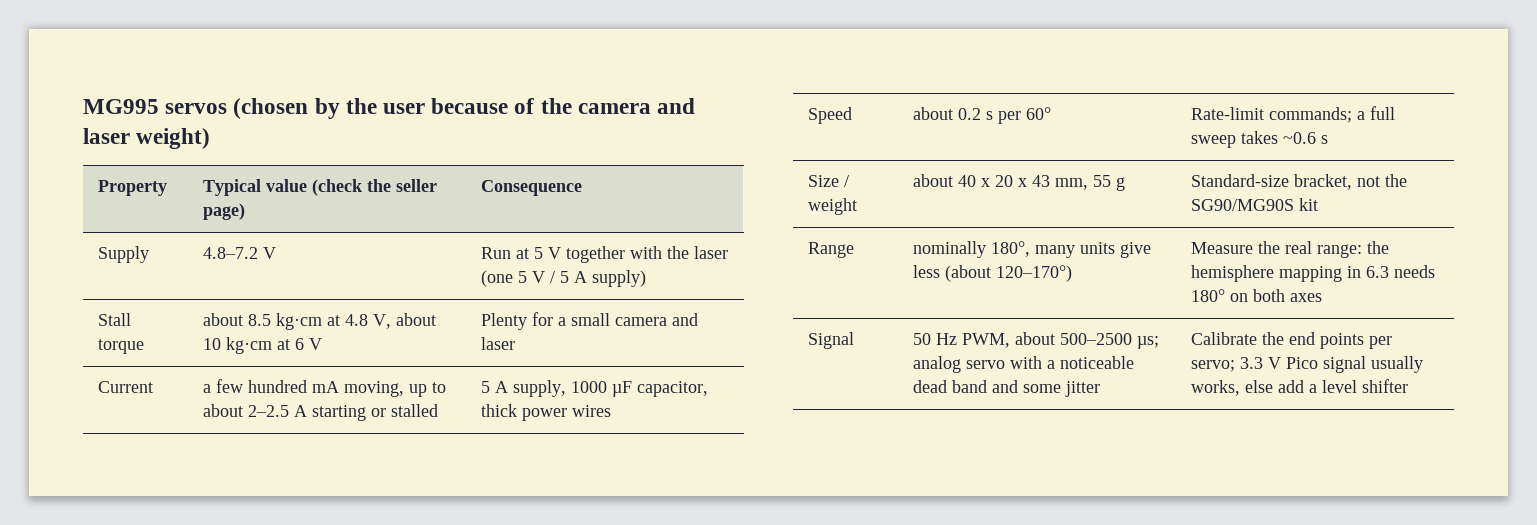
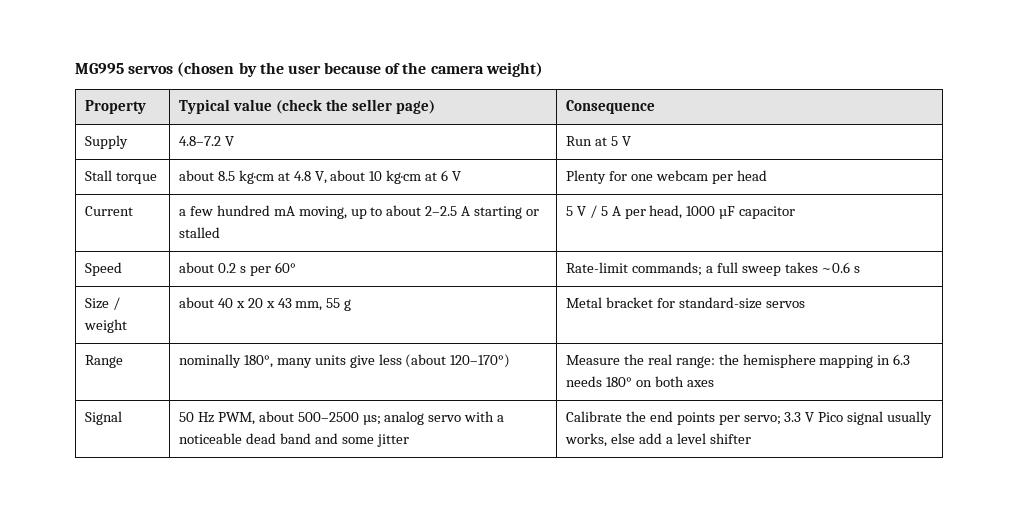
[657,98,696,114] [83,128,130,144] and laser -> (484, 69) none
[565,246,728,263] [480,270,646,287] together with the laser (one 5 V / 5 A supply) -> (631, 141) none
[557,313,698,326] [480,337,515,350] a small camera and laser -> [630,170,767,184] one webcam per head
[494,380,708,397] [480,404,611,421] A supply, 1000 µF capacitor, thick power wires -> [576,205,796,219] V / 5 A per head, 1000 µF capacitor
[1190,174,1407,190] [1190,198,1318,211] Standard-size bracket, not the SG90/MG90S kit -> [565,297,805,309] Metal bracket for standard-size servos

